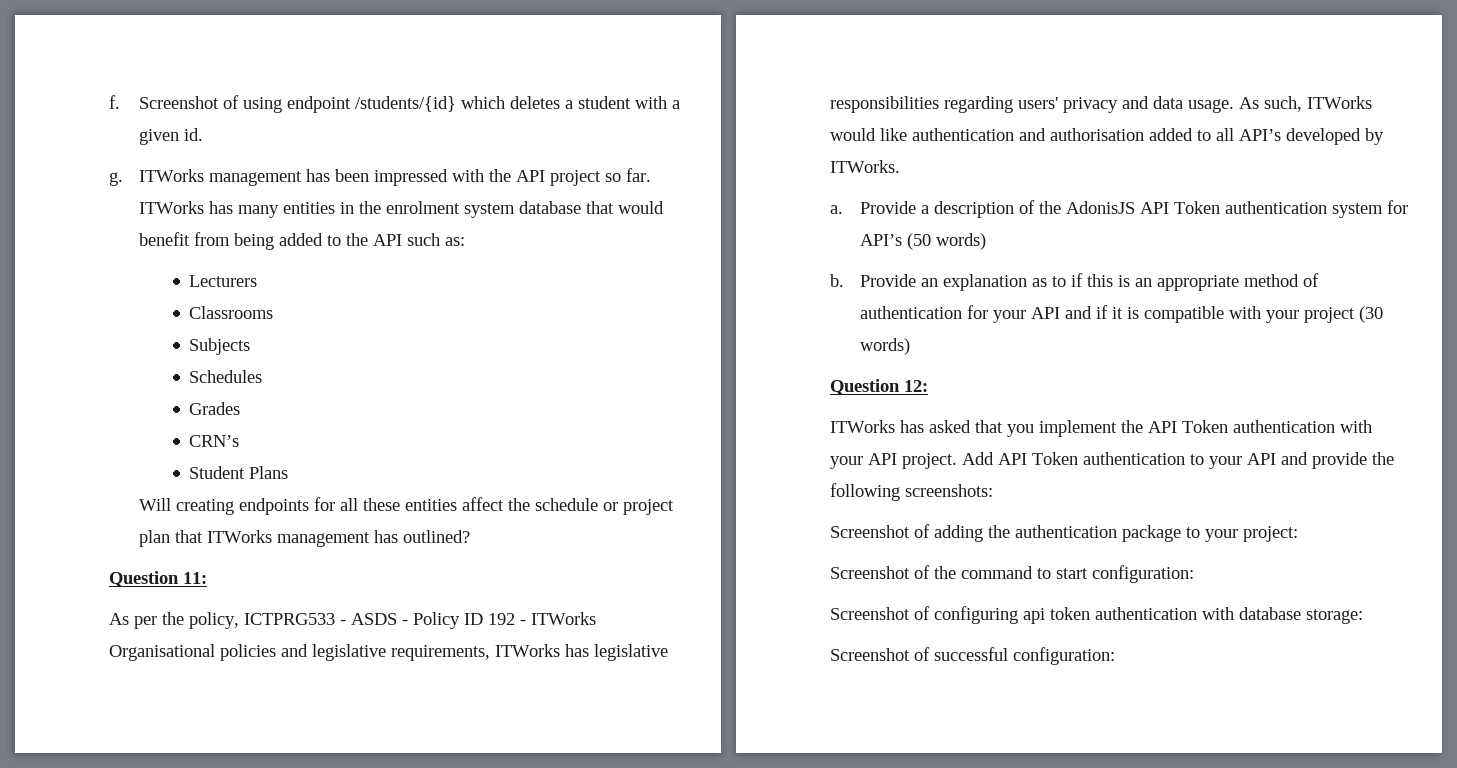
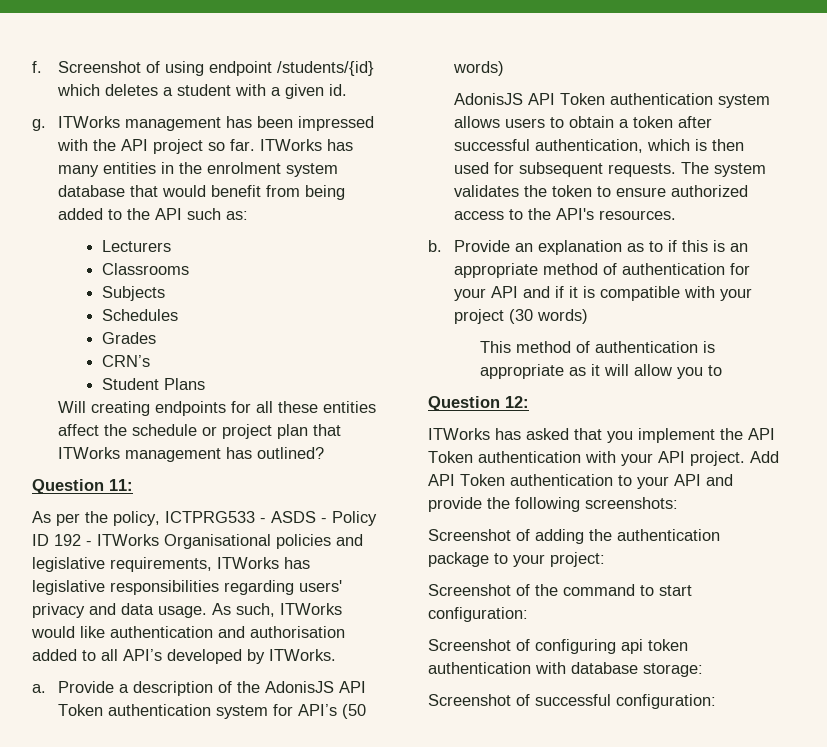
(987, 241) none -> [453,93,770,108] [453,116,712,128] [453,139,744,153] [453,162,766,177] [453,185,748,197] [453,208,676,220] // AdonisJS API Token authentication system allows users to obtain a token after successful authentication, which is then used for subsequent requests. The system validates the token to ensure authorized access to the API's resources.
(911, 346) none -> [479,341,715,353] [479,364,722,379] // This method of authentication is appropriate as it will allow you to

